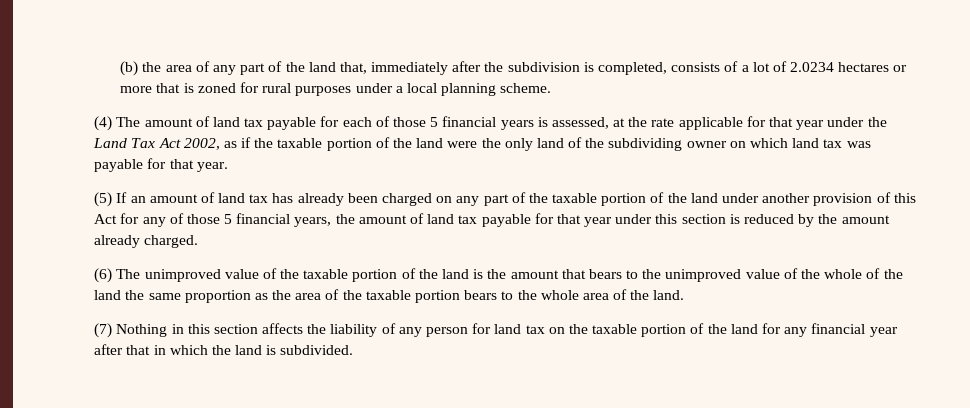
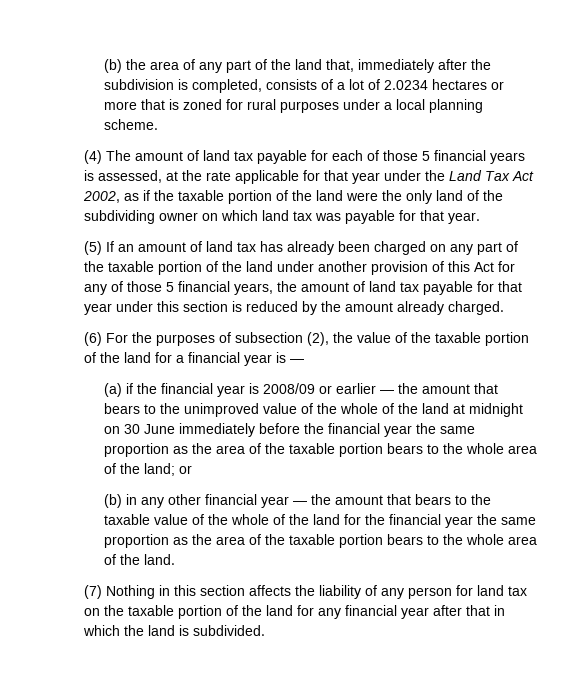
[116,269,221,282] The unimproved -> [105,332,353,346] For the purposes of subsection (2), the
[473,269,484,279] is -> [154,352,304,366] [103,383,394,397] for a financial year is — // (a) if the financial year is 2008/09 or earlier —
(122, 295) none -> [452,403,523,417] [103,423,475,437] [103,443,537,457] [103,463,192,476] [103,494,491,508] [103,514,473,528] at midnight on 30 June immediately before the financial year the same proportion as the area of the taxable portion bears to the whole area of the land; or // (b) in any other financial year — the amount that bears to the taxable value of the whole of the land for the financial year

